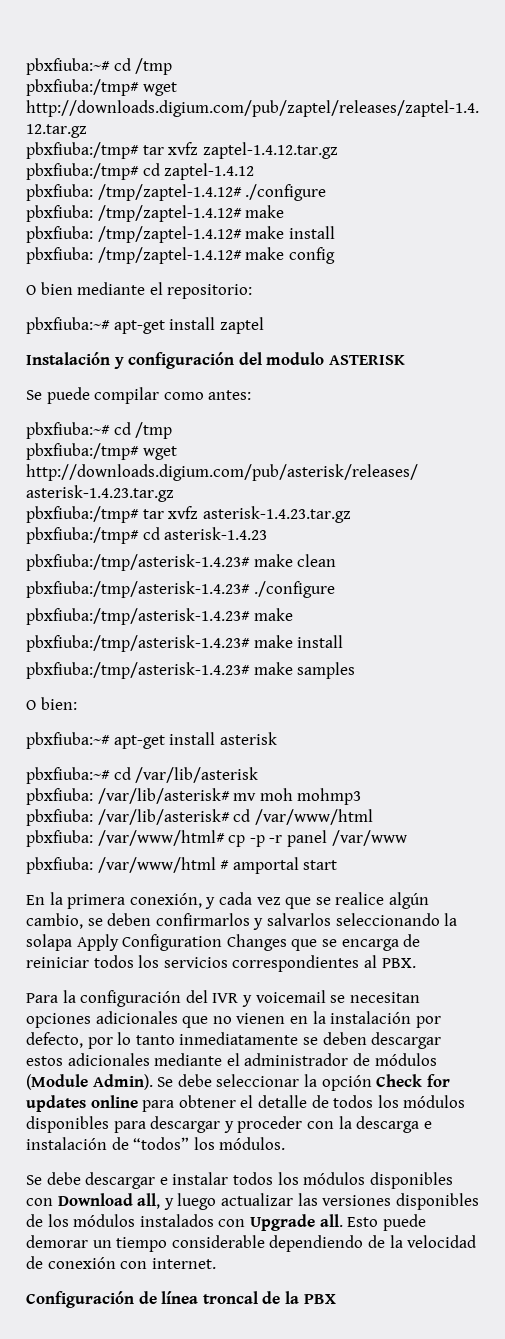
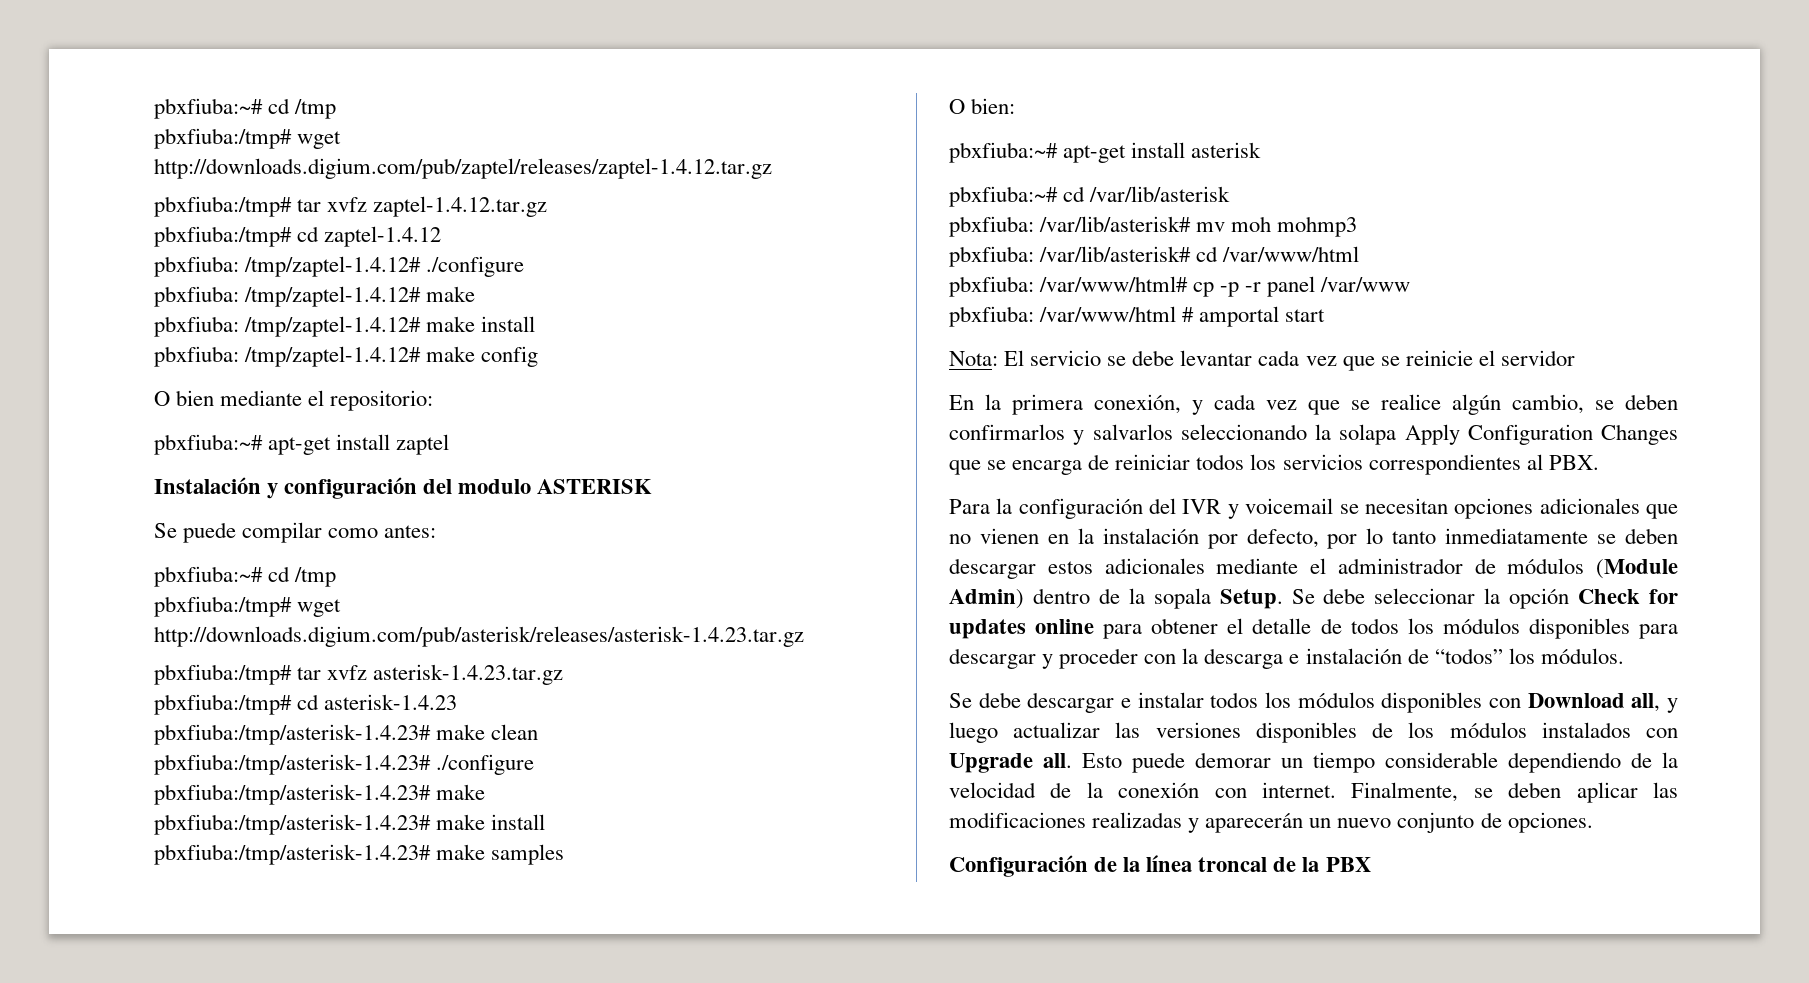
(338, 865) none -> [949,350,1575,371] // Nota: El servicio se debe levantar cada vez que se reinicie el servidor
[92,1074,153,1090] Admin). -> [949,588,1283,609] Admin) dentro de la sopala Setup.
(43, 1262) none -> [1086,782,1103,798] la
(216, 1263) none -> [1351,782,1678,803] [949,812,1593,833] Finalmente, se deben aplicar las modificaciones realizadas y aparecerán un nuevo conjunto de opciones.
(157, 1297) none -> [1123,857,1141,872] la

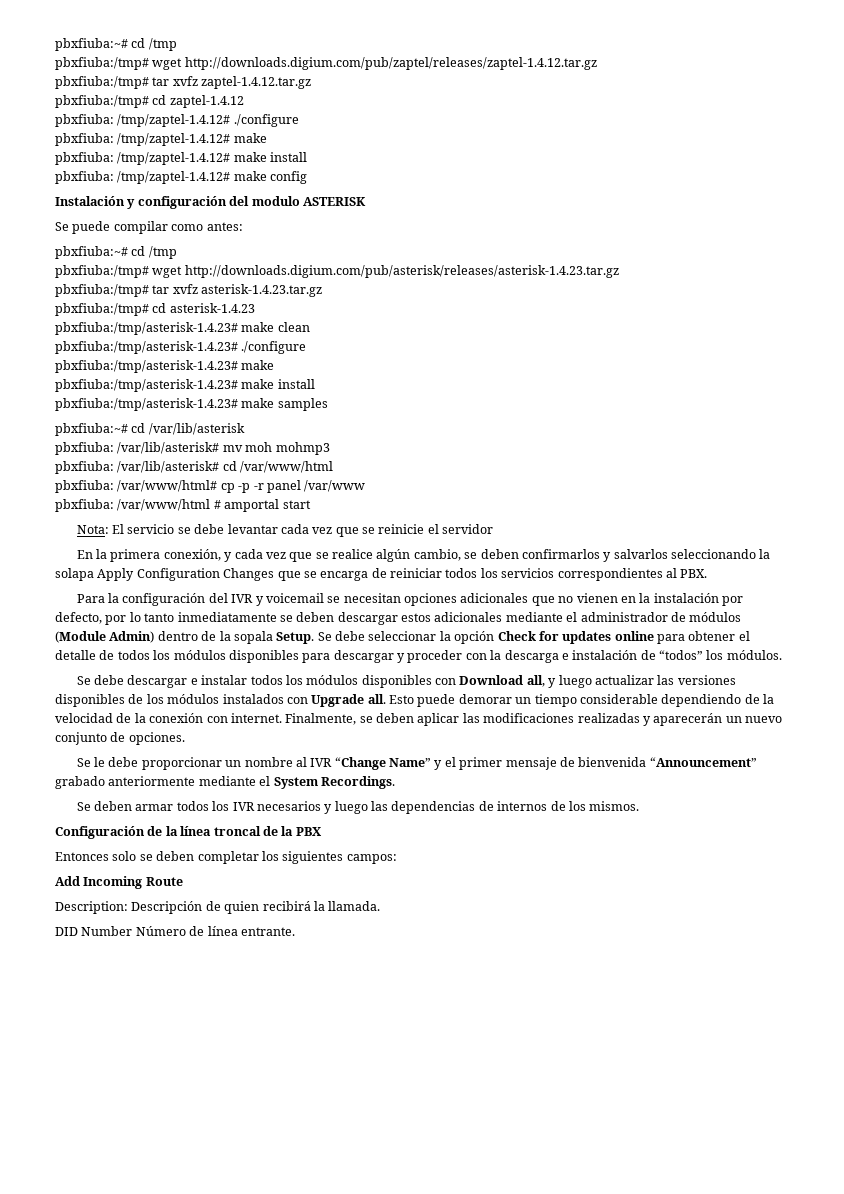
[154,390,434,411] [154,434,450,455] // O bien mediante el repositorio: // pbxfiuba:~# apt-get install zaptel -> (308, 177) none
[949,98,1016,114] [949,142,1262,163] // O bien: // pbxfiuba:~# apt-get install asterisk -> (328, 404) none
(1593, 822) none -> [76,757,757,770] [55,776,395,789] [76,801,640,814] // Se le debe proporcionar un nombre al IVR “Change Name” y el primer mensaje de bienvenida “Announcement” grabado anteriormente mediante el System Recordings. // Se deben armar todos los IVR necesarios y luego las dependencias de internos de los mismos.
(1371, 864) none -> [55,851,397,864] [55,876,183,889] [55,901,381,914] [55,926,295,936] // Entonces solo se deben completar los siguientes campos: // Add Incoming Route // Description: Descripción de quien recibirá la llamada. // DID Number Número de línea entrante.

